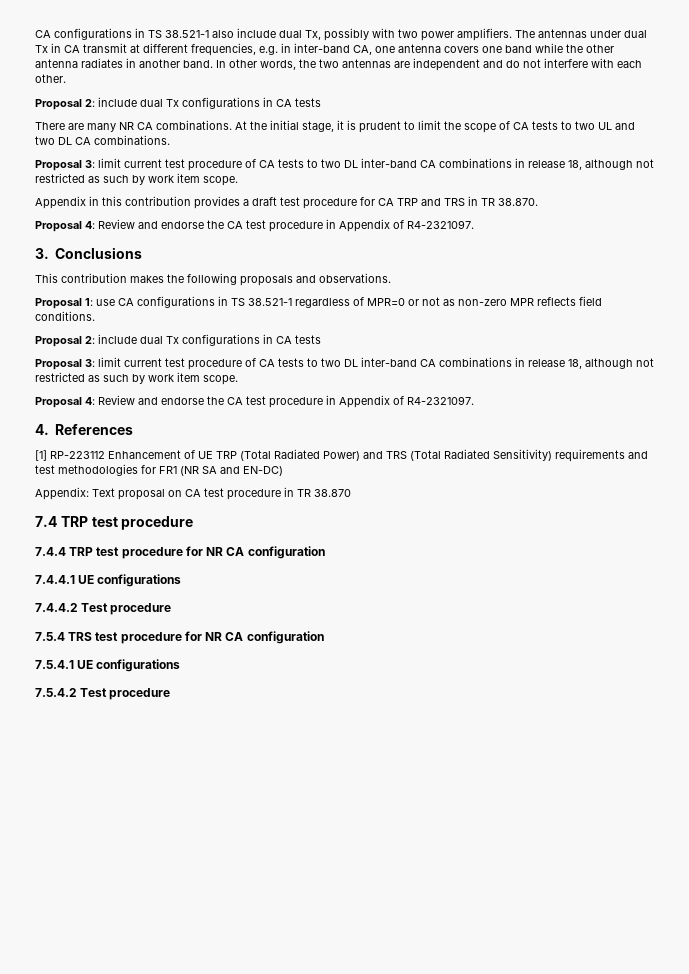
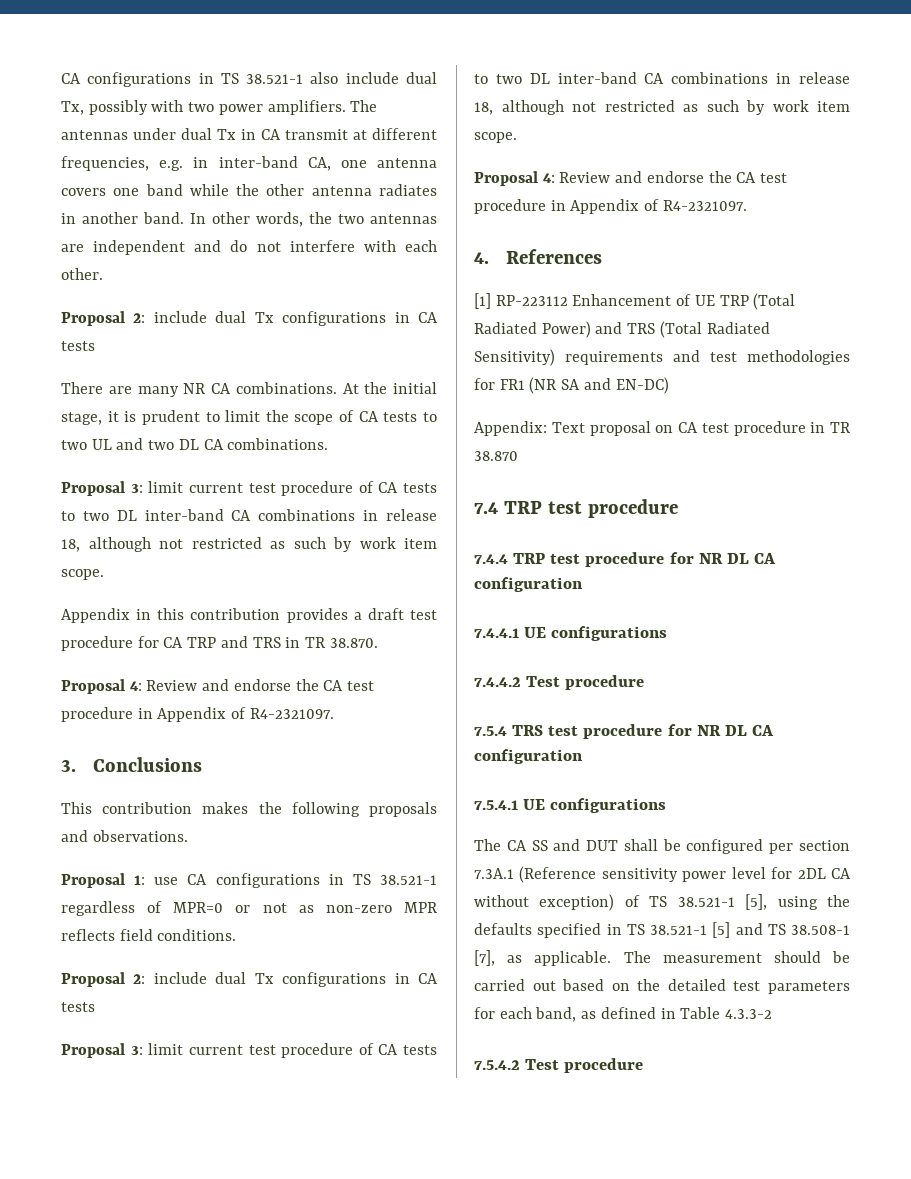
(224, 551) none -> [726,553,749,564] DL
(223, 636) none -> [724,725,747,736] DL
(181, 665) none -> [474,839,850,854] [474,866,851,883] [474,894,851,911] [474,922,850,938] [474,950,850,966] [474,979,850,994] [474,1007,773,1022] // The CA SS and DUT shall be configured per section 7.3A.1 (Reference sensitivity power level for 2DL CA without exception) of TS 38.521-1 [5], using the defaults specified in TS 38.521-1 [5] and TS 38.508-1 [7], as applicable. The measurement should be carried out based on the detailed test parameters for each band, as defined in Table 4.3.3-2

